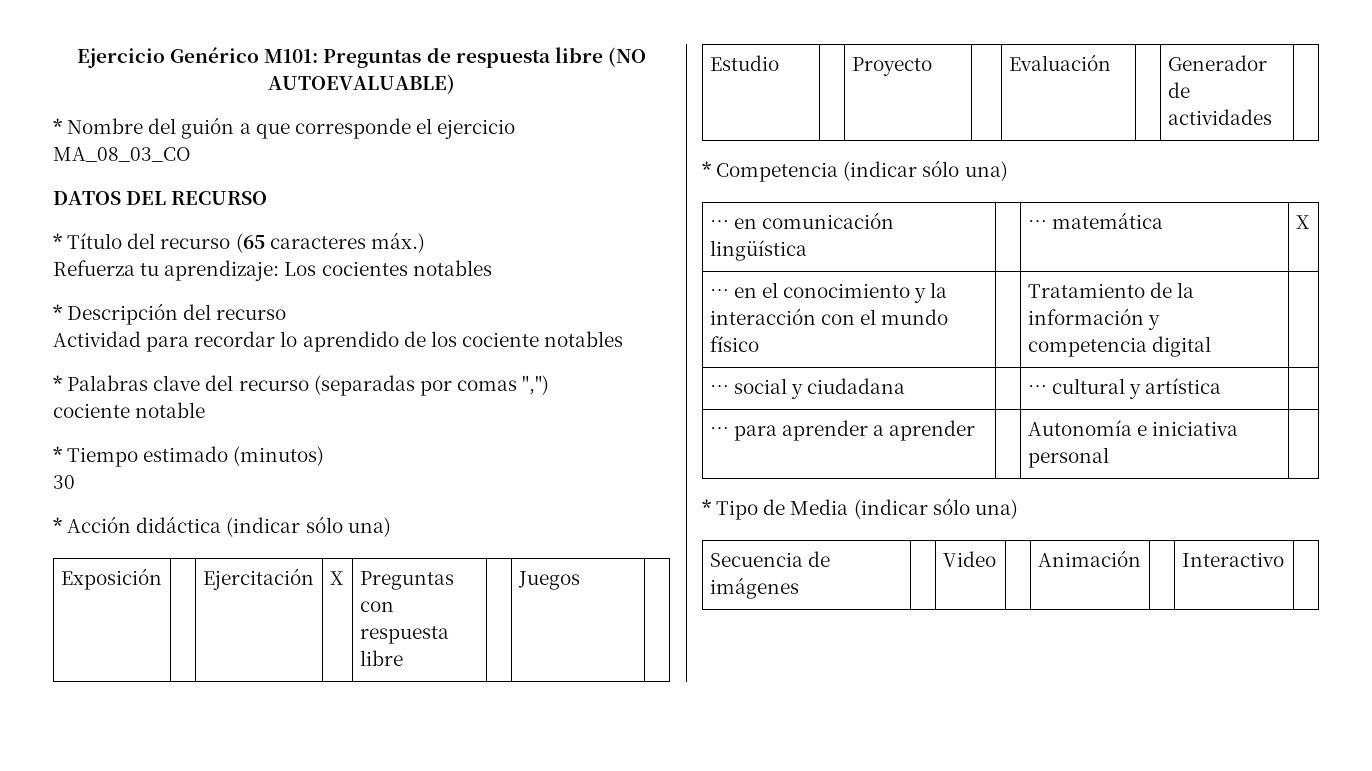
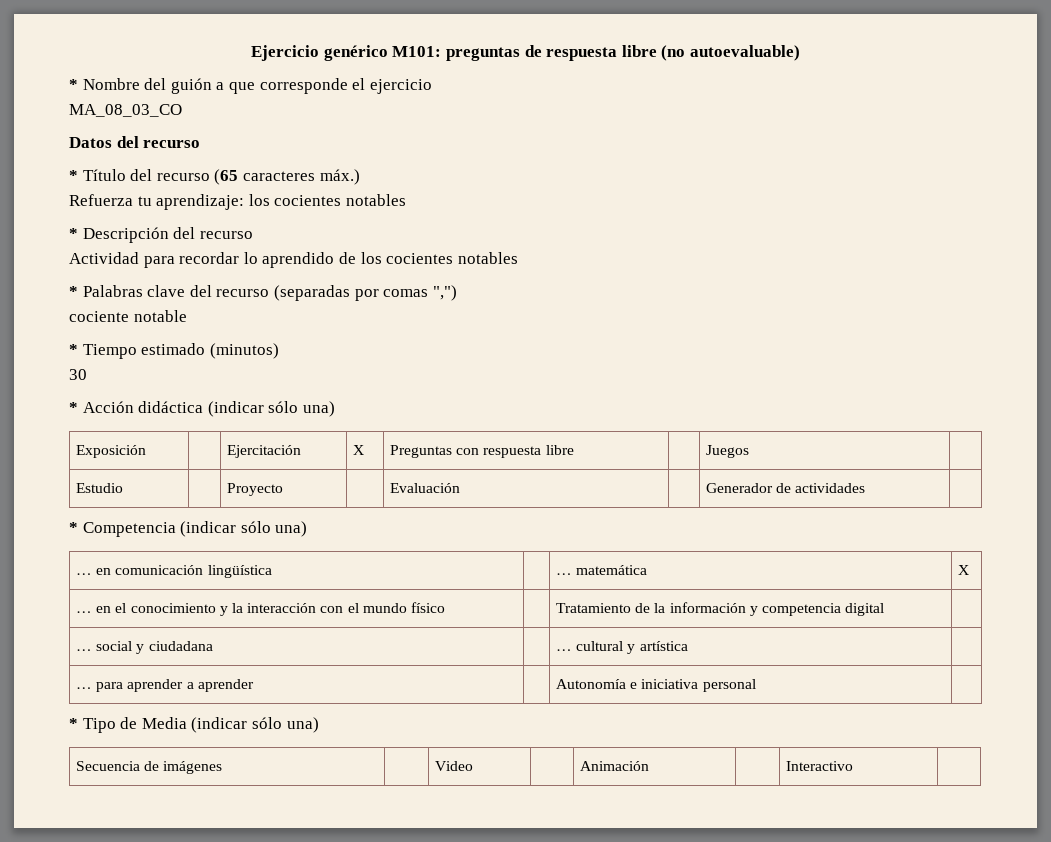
[170,47,422,68] Genérico M101: Preguntas -> [323,45,520,61] genérico M101: preguntas
[607,47,646,67] [268,74,455,94] (NO AUTOEVALUABLE) -> [661,45,800,61] (no autoevaluable)
[53,191,268,205] DATOS DEL RECURSO -> [69,136,201,148] Datos del recurso
[284,262,317,276] Los -> [248,194,270,206] los
[461,332,539,347] cociente -> [386,253,454,264] cocientes

